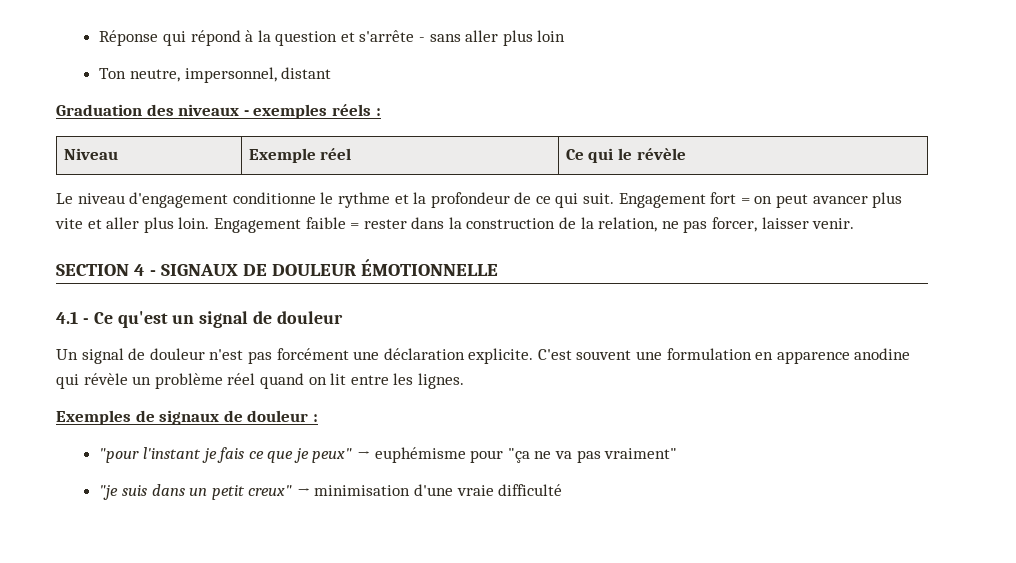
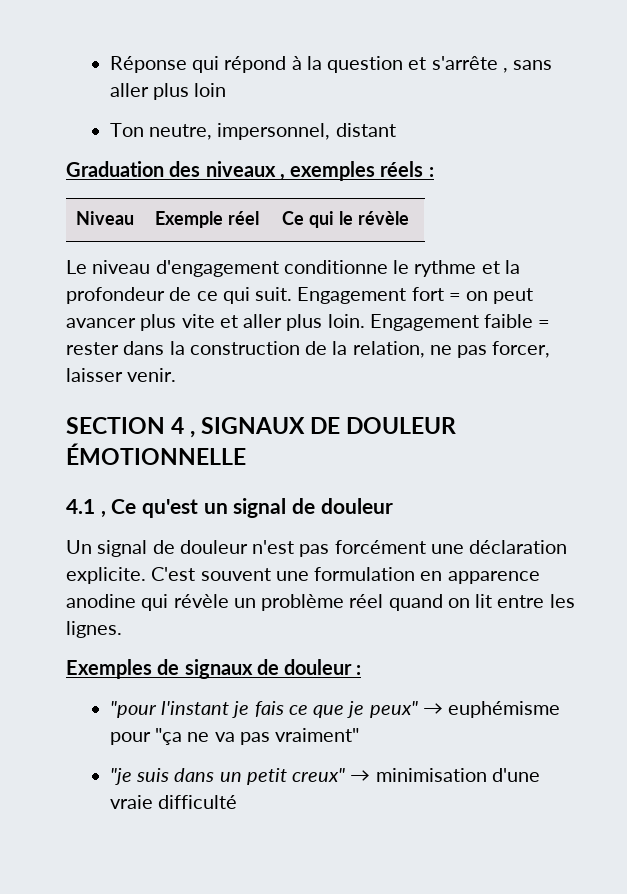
[419,37,426,42] - -> [502,68,508,73] ,
[243,110,249,116] - -> [279,174,285,181] ,
[149,270,156,276] - -> [190,431,196,438] ,
[82,318,89,324] - -> [100,511,106,518] ,

